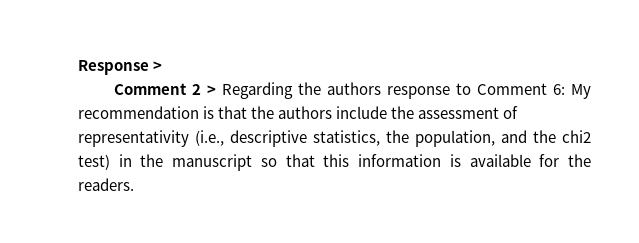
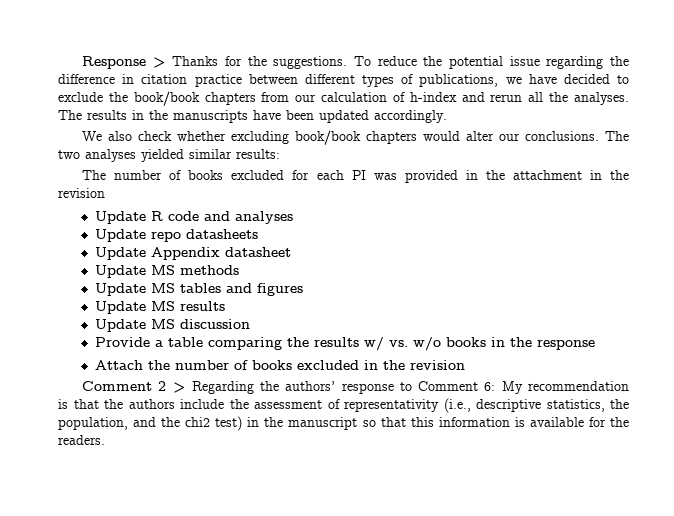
(163, 66) none -> [172,56,629,69] [58,74,630,87] [58,91,630,106] [58,110,447,123] [82,130,629,145] [58,149,280,162] [82,170,629,183] [58,188,105,198] [94,211,293,224] [94,229,258,242] [94,247,291,260] [94,265,239,278] [94,283,303,296] [94,301,225,314] [94,319,250,332] [94,337,595,351] [94,360,465,370] Thanks for the suggestions. To reduce the potential issue regarding the difference in citation practice between different types of publications, we have decided to exclude the book/book chapters from our calculation of h-index and rerun all the analyses. The results in the manuscripts have been updated accordingly. // We also check whether excluding book/book chapters would alter our conclusions. The two analyses yielded similar results: // The number of books excluded for each PI was provided in the attachment in the revision // Update R code and analyses // Update repo datasheets // Update Appendix datasheet // Update MS methods // Update MS tables and figures // Update MS results // Update MS discussion // Provide a table comparing the results w/ vs. w/o books in the response // Attach the number of books excluded in the revision
[327,82,382,95] authors -> [285,381,336,391] authors’

